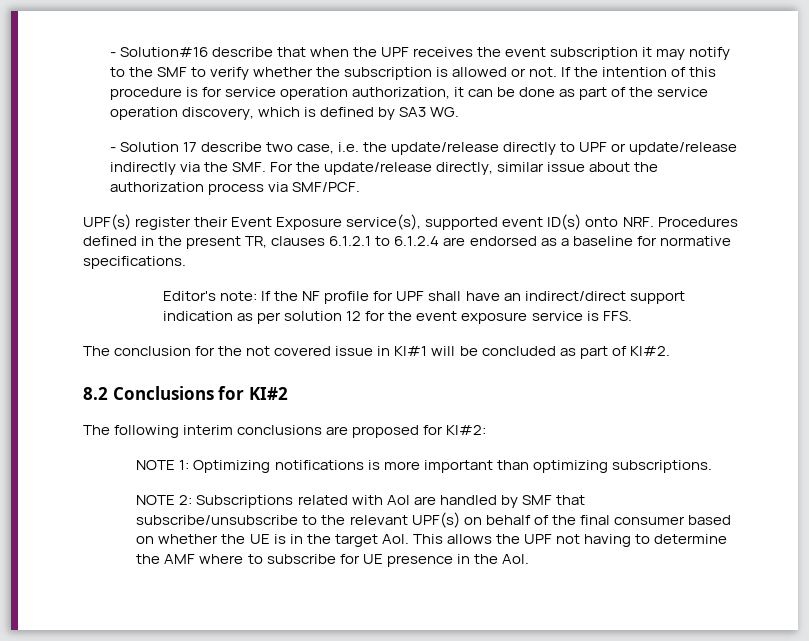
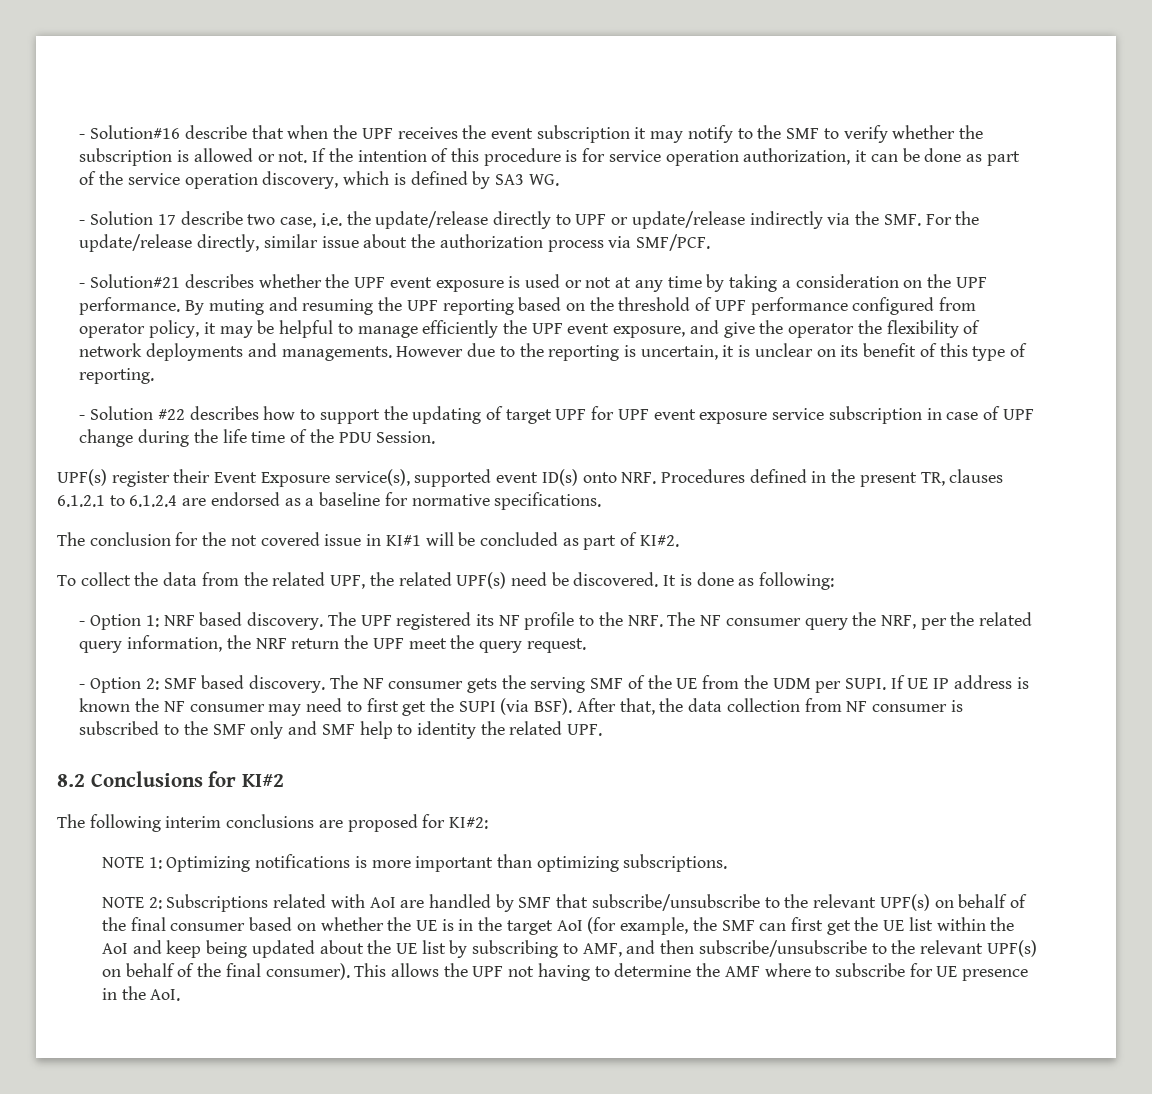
(360, 187) none -> [79,274,987,292] [79,297,977,315] [79,320,981,338] [79,343,1027,361] [79,368,155,384] [79,406,1034,424] [79,429,436,447] // - Solution#21 describes whether the UPF event exposure is used or not at any time by taking a consideration on the UPF performance. By muting and resuming the UPF reporting based on the threshold of UPF performance configured from operator policy, it may be helpful to manage efficiently the UPF event exposure, and give the operator the flexibility of network deployments and managements. However due to the reporting is uncertain, it is unclear on its benefit of this type of reporting. // - Solution #22 describes how to support the updating of target UPF for UPF event exposure service subscription in case of UPF change during the life time of the PDU Session.
[163,291,685,304] [163,311,632,324] // Editor's note: If the NF profile for UPF shall have an indirect/direct support indication as per solution 12 for the event exposure service is FFS. -> (602, 501) none
(670, 351) none -> [57,572,835,590] [79,612,1033,630] [79,635,586,653] [79,675,1029,693] [79,698,963,716] [79,721,603,739] // To collect the data from the related UPF, the related UPF(s) need be discovered. It is done as following: // - Option 1: NRF based discovery. The UPF registered its NF profile to the NRF. The NF consumer query the NRF, per the related query information, the NRF return the UPF meet the query request. // - Option 2: SMF based discovery. The NF consumer gets the serving SMF of the UE from the UDM per SUPI. If UE IP address is known the NF consumer may need to first get the SUPI (via BSF). After that, the data collection from NF consumer is subscribed to the SMF only and SMF help to identity the related UPF.
[381,534,409,544] AoI. -> [556,917,1015,935] [101,940,1037,958] [101,963,350,980] AoI (for example, the SMF can first get the UE list within the AoI and keep being updated about the UE list by subscribing to AMF, and then subscribe/unsubscribe to the relevant UPF(s) on behalf of the final consumer).

